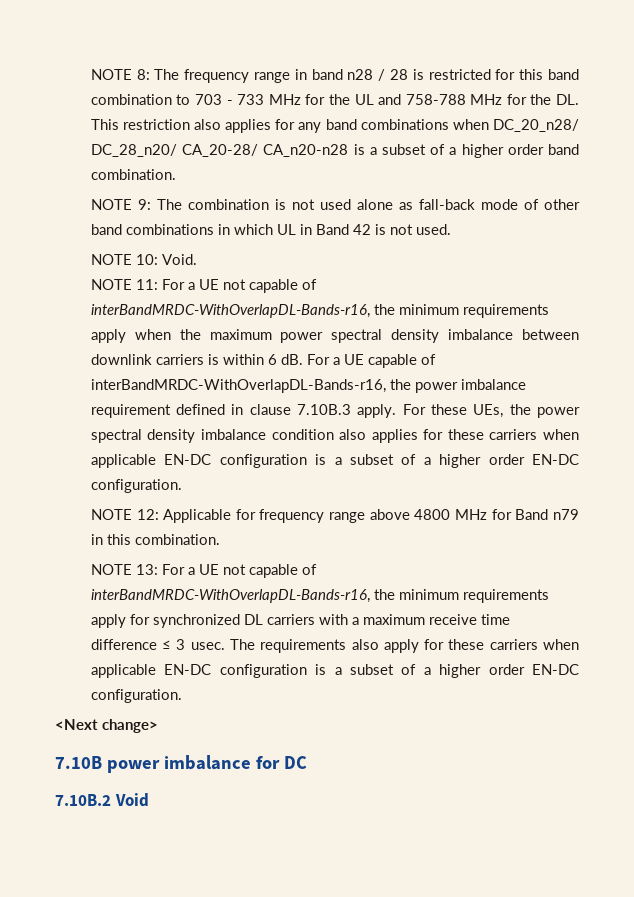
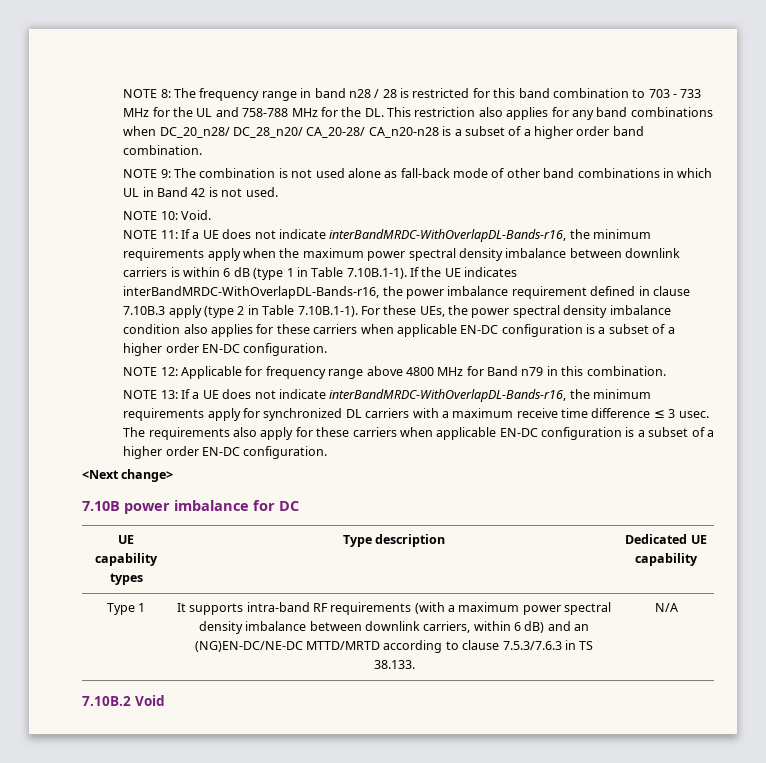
[161,279,317,293] For a UE not capable of -> [181,229,326,239] If a UE does not indicate
[280,354,436,368] dB. For a UE capable of -> [233,267,518,280] dB (type 1 in Table 7.10B.1-1). If the UE indicates
[357,404,397,418] apply. -> [168,305,358,318] apply (type 2 in Table 7.10B.1-1).
[161,564,317,578] For a UE not capable of -> [181,389,326,399] If a UE does not indicate
(307, 762) none -> [118,535,134,544] [95,553,158,566] [109,573,143,585] [342,534,446,547] [625,534,707,544] [635,553,698,566] [106,603,146,615] [176,602,612,615] [198,621,590,634] [194,640,594,653] [373,660,415,669] [654,603,678,612] // UE capability types | Type description | Dedicated UE capability // Type 1 | It supports intra-band RF requirements (with a maximum power spectral density imbalance between downlink carriers, within 6 dB) and an (NG)EN-DC/NE-DC MTTD/MRTD according to clause 7.5.3/7.6.3 in TS 38.133. | N/A

